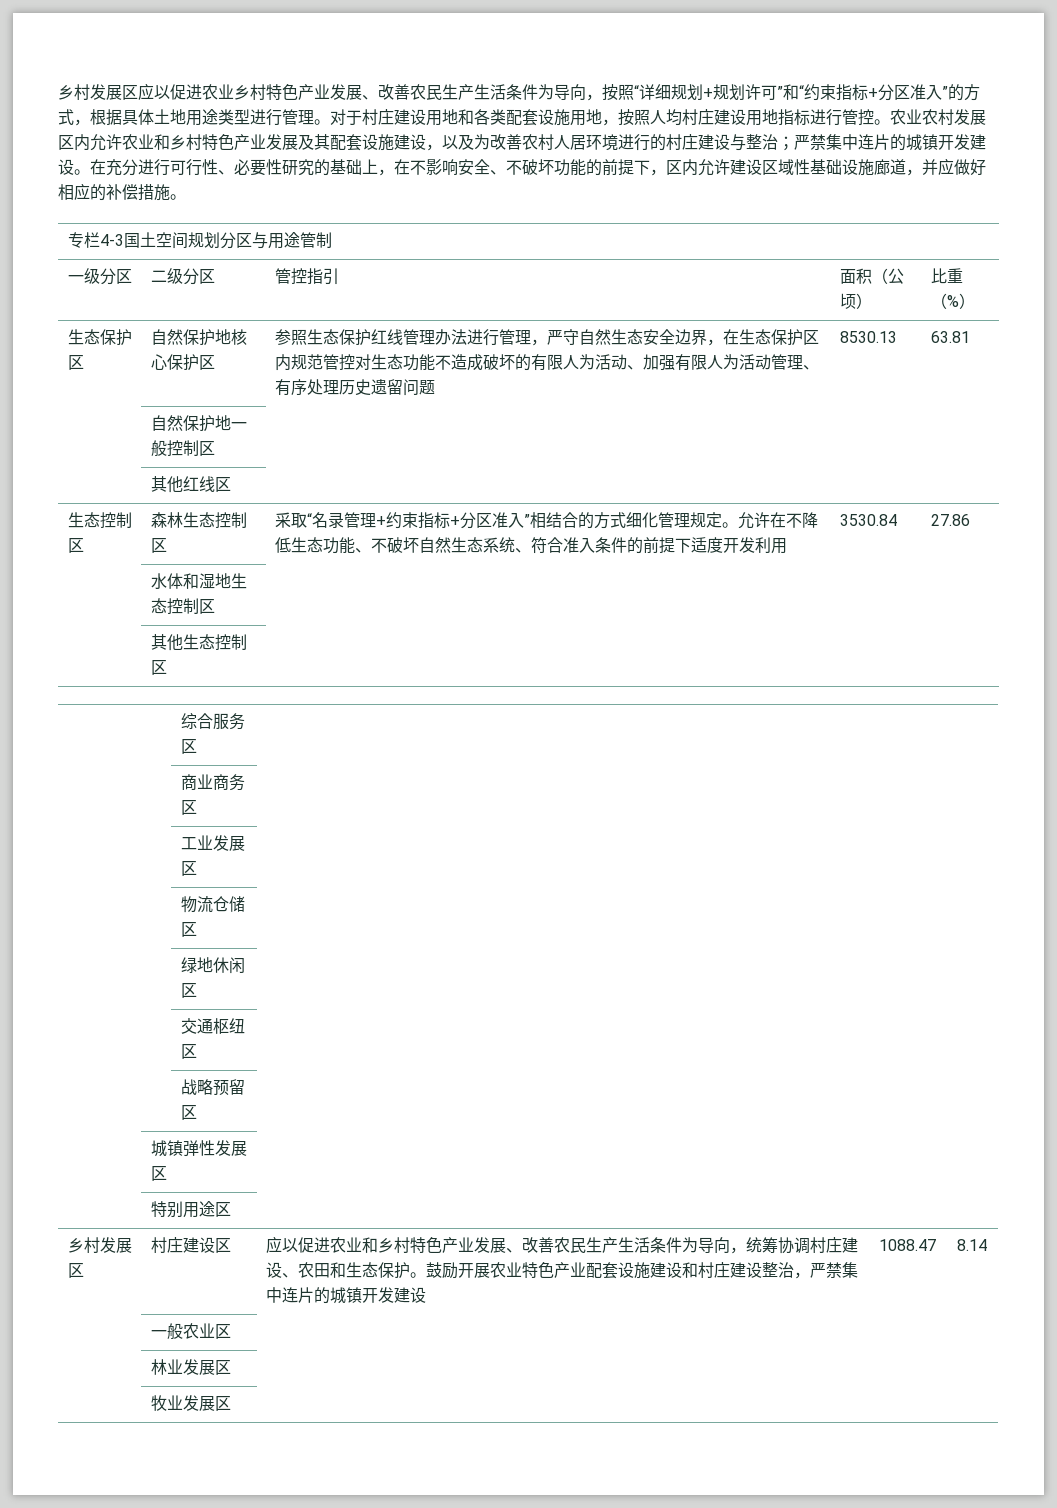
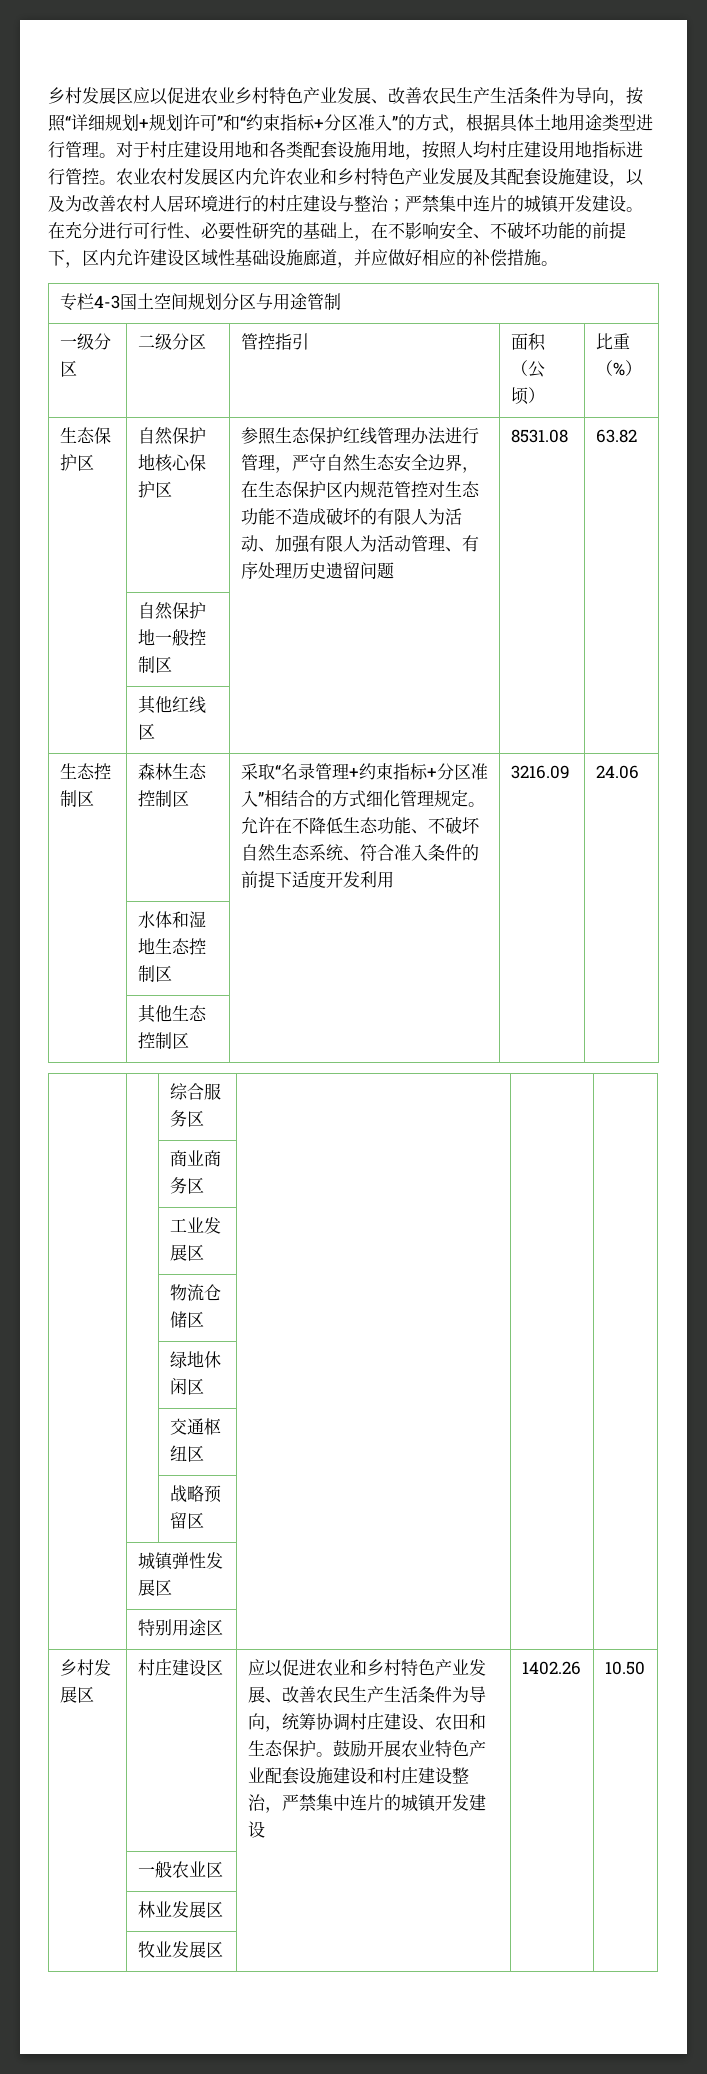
[839,331,897,343] [930,331,970,343] 8530.13 | 63.81 -> [510,429,568,443] [595,429,637,443] 8531.08 | 63.82
[839,514,897,526] [930,514,970,526] 3530.84 | 27.86 -> [510,765,570,779] [595,765,639,779] 3216.09 | 24.06
[878,1239,936,1251] [956,1239,987,1251] 1088.47 | 8.14 -> [521,1661,581,1675] [604,1661,645,1675] 1402.26 | 10.50

